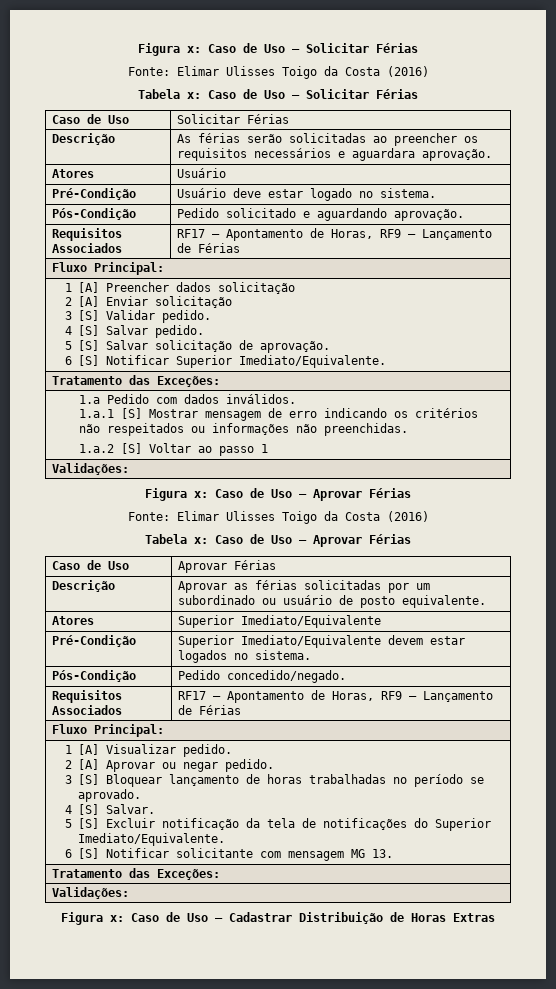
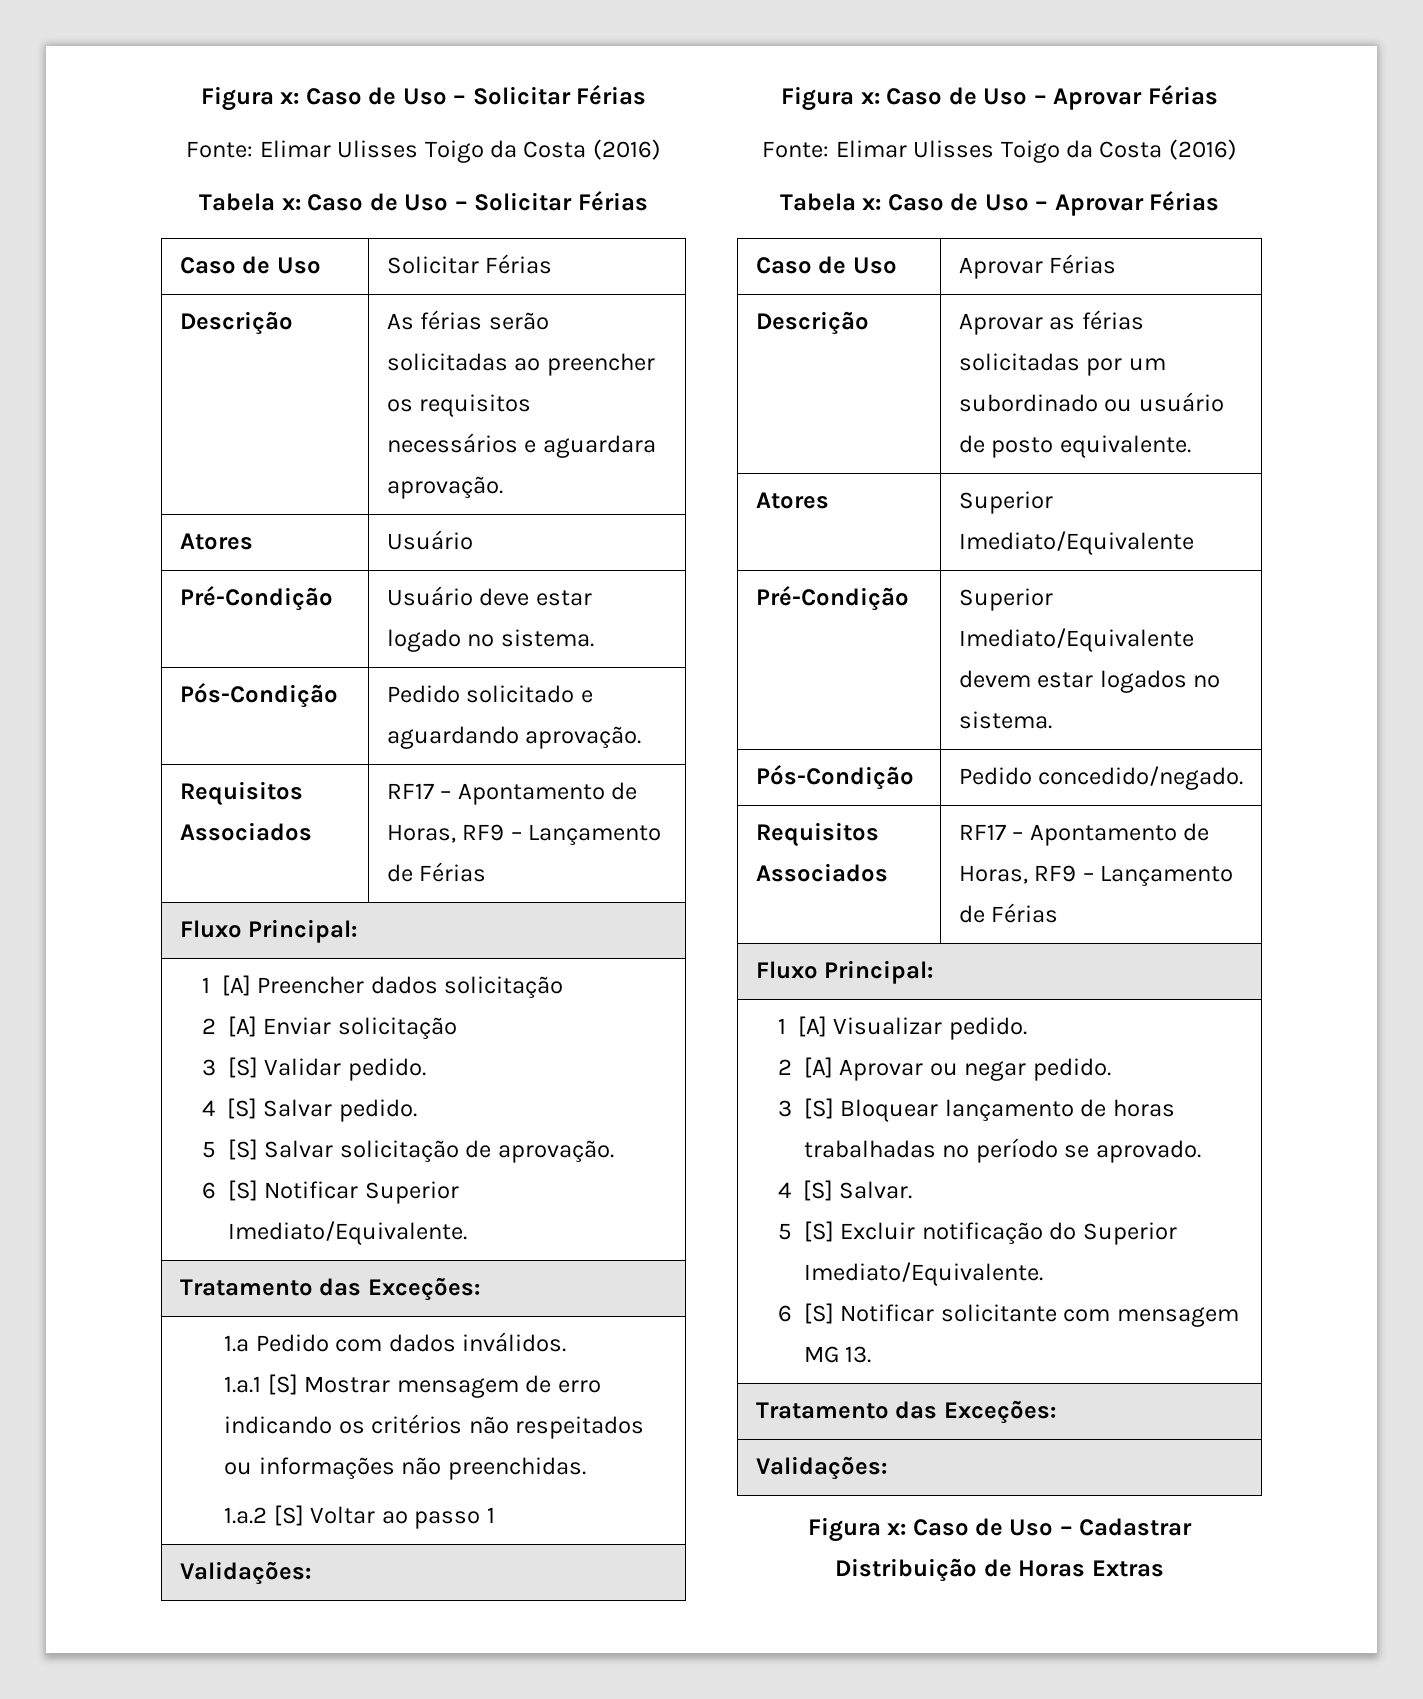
[245,818,407,830] da tela de notificações -> (1043, 1233) none

